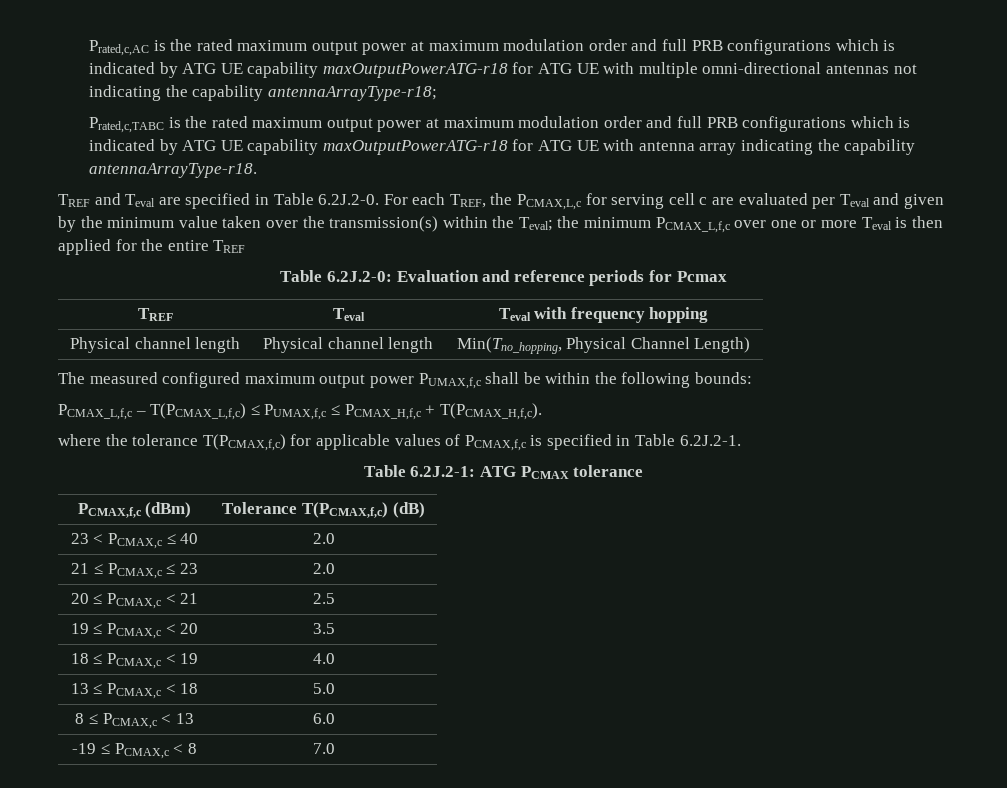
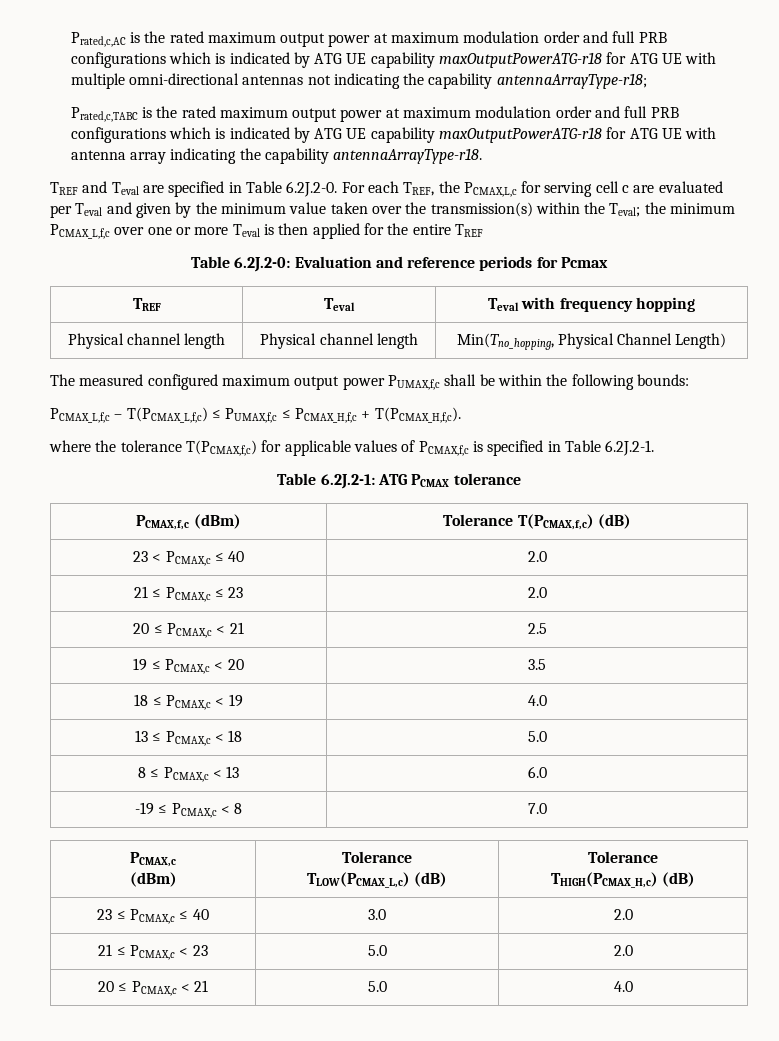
(335, 748) none -> [130,852,176,867] [129,872,177,887] [341,851,412,863] [306,872,448,888] [588,851,658,863] [550,872,696,888] [97,909,209,924] [367,909,386,920] [613,909,633,920] [98,944,208,960] [367,945,387,956] [613,945,633,956] [97,980,209,996] [367,981,387,992] [613,981,633,992] // PCMAX,c // (dBm) | Tolerance // TLOW(PCMAX_L,c) (dB) | Tolerance // THIGH(PCMAX_H,c) (dB) // 23 ≤ PCMAX,c ≤ 40 | 3.0 | 2.0 // 21 ≤ PCMAX,c < 23 | 5.0 | 2.0 // 20 ≤ PCMAX,c < 21 | 5.0 | 4.0

